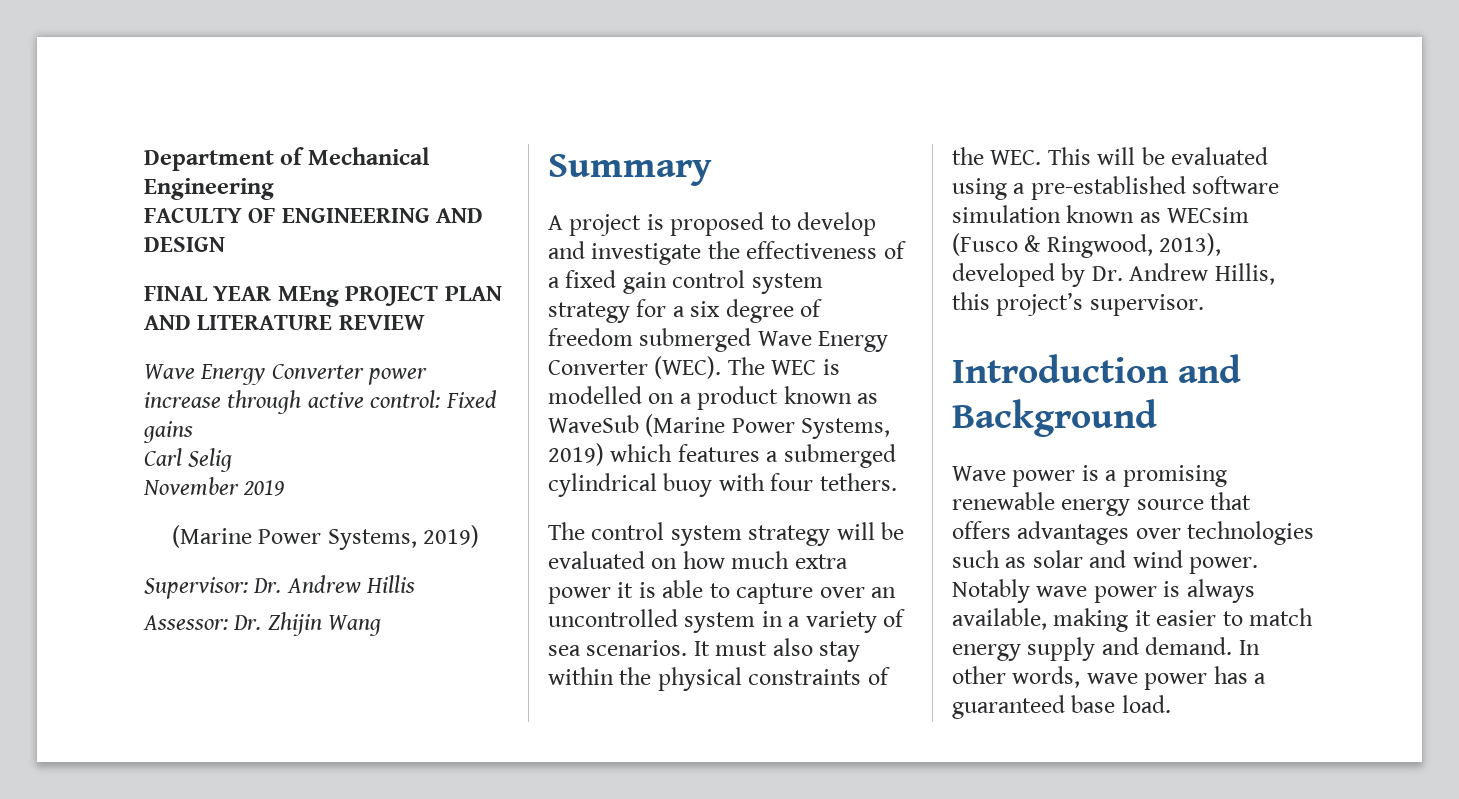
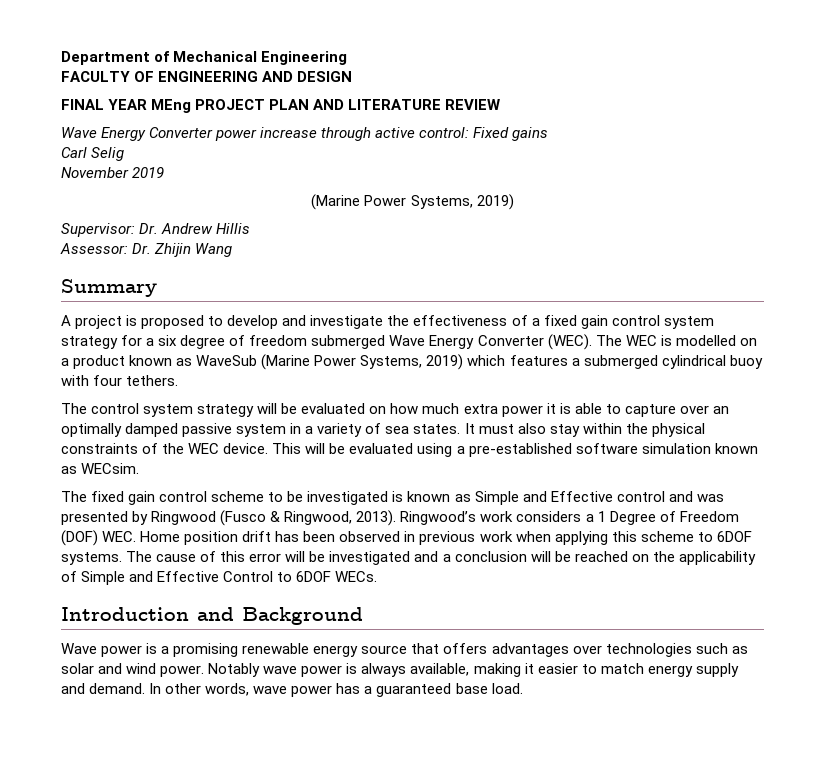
[548,609,678,627] uncontrolled -> [61,423,233,437] optimally damped passive
[586,640,688,656] scenarios. -> [413,424,461,434] states.
[990,150,1042,165] WEC. -> [188,443,269,454] WEC device.
[1167,207,1250,223] [952,233,1222,258] [952,263,1275,287] [952,292,1204,316] WECsim (Fusco & Ringwood, 2013), developed by Dr. Andrew Hillis, this project’s supervisor. -> [81,463,140,474] [61,491,724,505] [61,510,739,526] [61,530,752,546] [61,551,756,565] [61,571,378,585] WECsim. // The fixed gain control scheme to be investigated is known as Simple and Effective control and was presented by Ringwood (Fusco & Ringwood, 2013). Ringwood’s work considers a 1 Degree of Freedom (DOF) WEC. Home position drift has been observed in previous work when applying this scheme to 6DOF systems. The cause of this error will be investigated and a conclusion will be reached on the applicability of Simple and Effective Control to 6DOF WECs.

